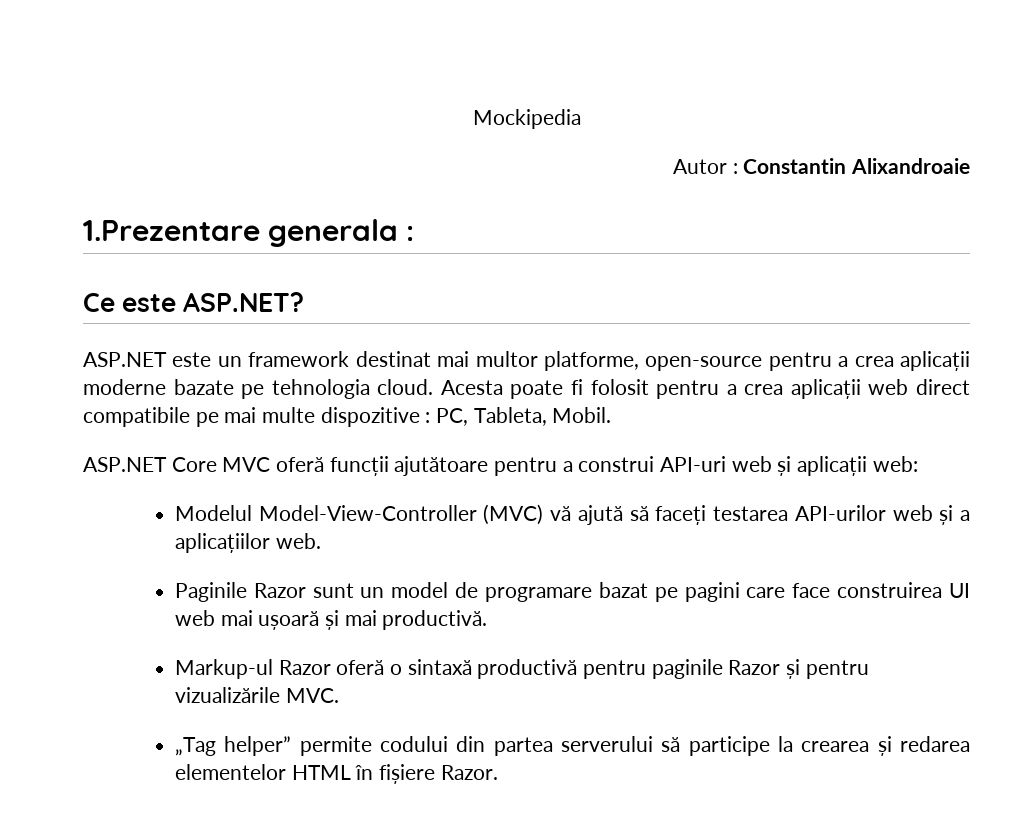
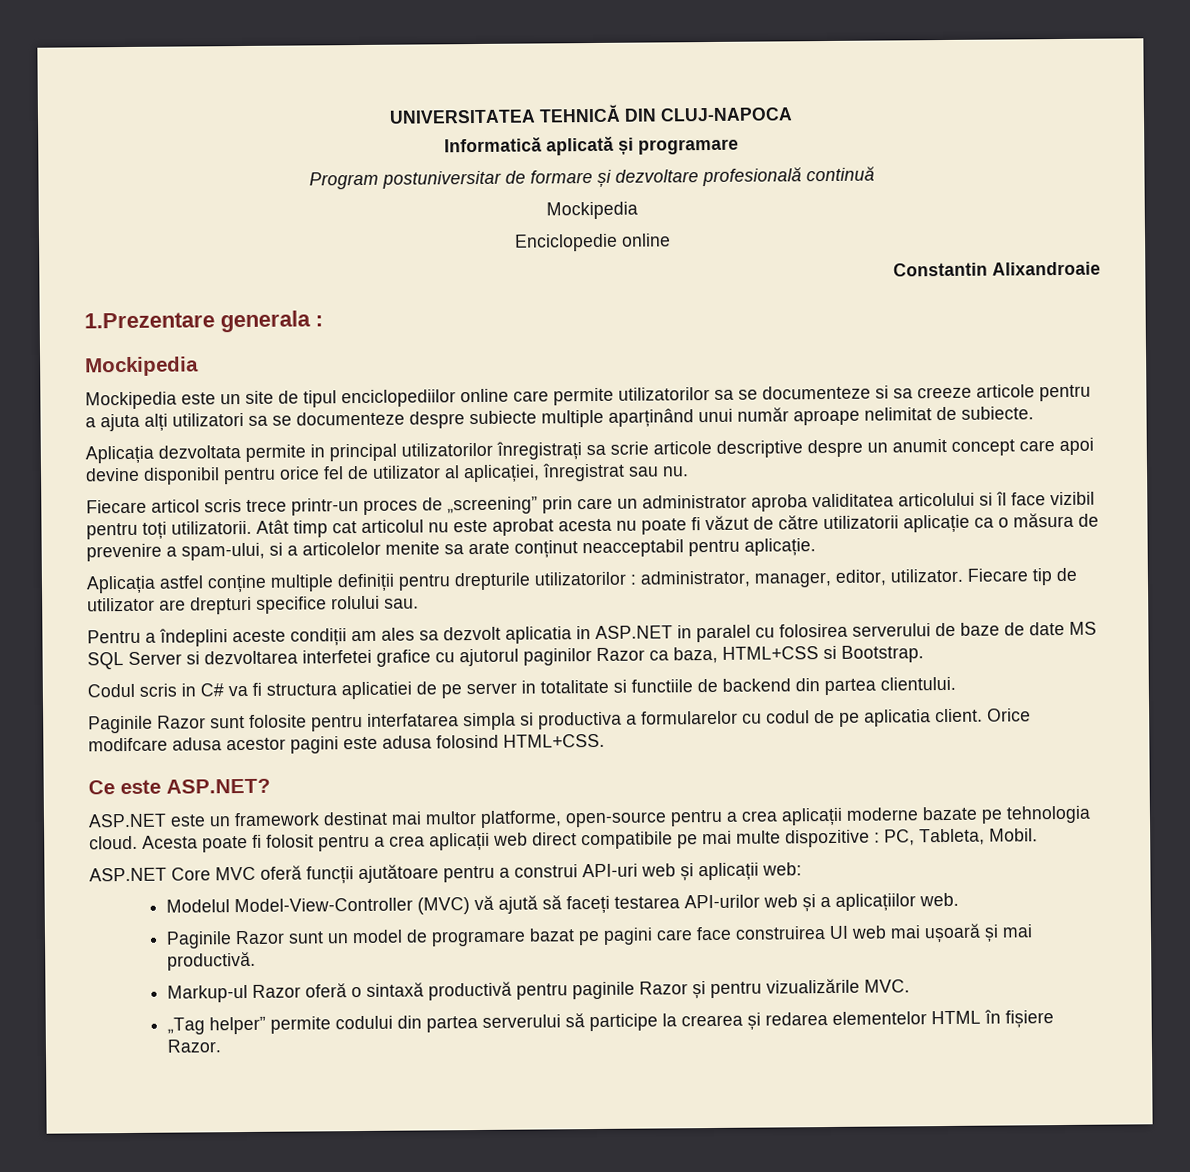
[472,109,581,129] [672,159,738,174] Mockipedia // Autor : -> [389,104,793,124] [444,136,739,156] [308,166,875,190] [545,201,638,220] [513,233,671,252] UNIVERSITATEA TEHNICĂ DIN CLUJ-NAPOCA // Informatică aplicată și programare // Program postuniversitar de formare și dezvoltare profesională continuă // Mockipedia // Enciclopedie online //
(415, 233) none -> [85,356,199,377] [85,384,1091,410] [85,406,1034,432] [85,437,1094,464] [85,462,689,485] [86,491,1095,516] [86,512,1099,540] [86,538,816,562] [86,567,1077,594] [87,595,419,615] [87,621,1097,647] [87,645,924,670] [87,676,956,700] [88,708,1031,734] [88,733,605,754] // Mockipedia // Mockipedia este un site de tipul enciclopediilor online care permite utilizatorilor sa se documenteze si sa creeze articole pentru a ajuta alți utilizatori sa se documenteze despre subiecte multiple aparținând unui număr aproape nelimitat de subiecte. // Aplicația dezvoltata permite in principal utilizatorilor înregistrați sa scrie articole descriptive despre un anumit concept care apoi devine disponibil pentru orice fel de utilizator al aplicației, înregistrat sau nu. // Fiecare articol scris trece printr-un proces de „screening” prin care un administrator aproba validitatea articolului si îl face vizibil pentru toți utilizatorii. Atât timp cat articolul nu este aprobat acesta nu poate fi văzut de către utilizatorii aplicație ca o măsura de prevenire a spam-ului, si a articolelor menite sa arate conținut neacceptabil pentru aplicație. // Aplicația astfel conține multiple definiții pentru drepturile utilizatorilor : administrator, manager, editor, utilizator. Fiecare tip de utilizator are drepturi specifice rolului sau. // Pentru a îndeplini aceste condiții am ales sa dezvolt aplicatia in ASP.NET in paralel cu folosirea serverului de baze de date MS SQL Server si dezvoltarea interfetei grafice cu ajutorul paginilor Razor ca baza, HTML+CSS si Bootstrap. // Codul scris in C# va fi structura aplicatiei de pe server in totalitate si functiile de backend din partea clientului. // Paginile Razor sunt folosite pentru interfatarea simpla si productiva a formularelor cu codul de pe aplicatia client. Orice modifcare adusa acestor pagini este adusa folosind HTML+CSS.

